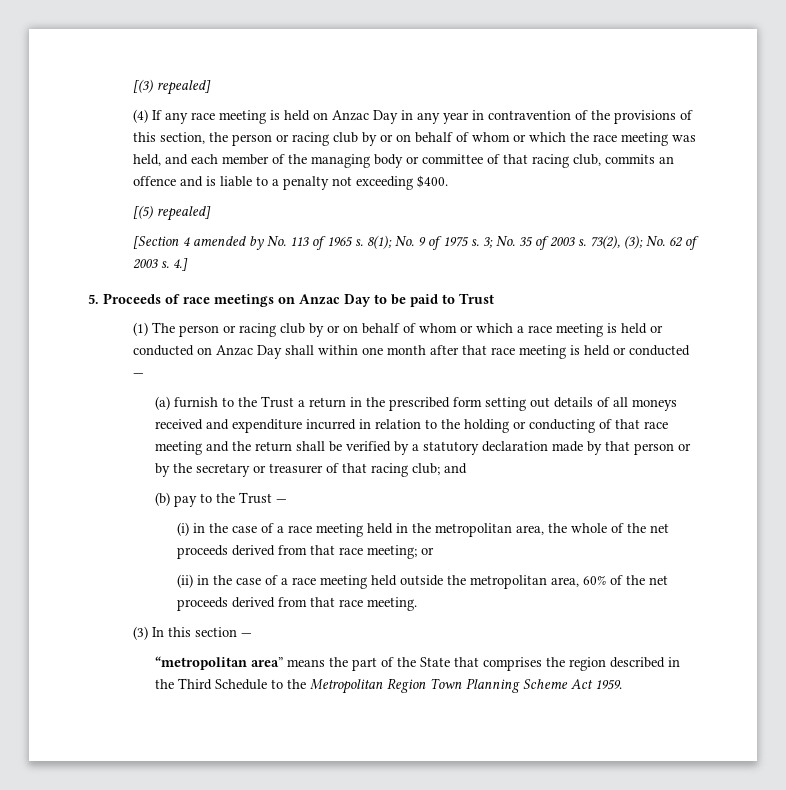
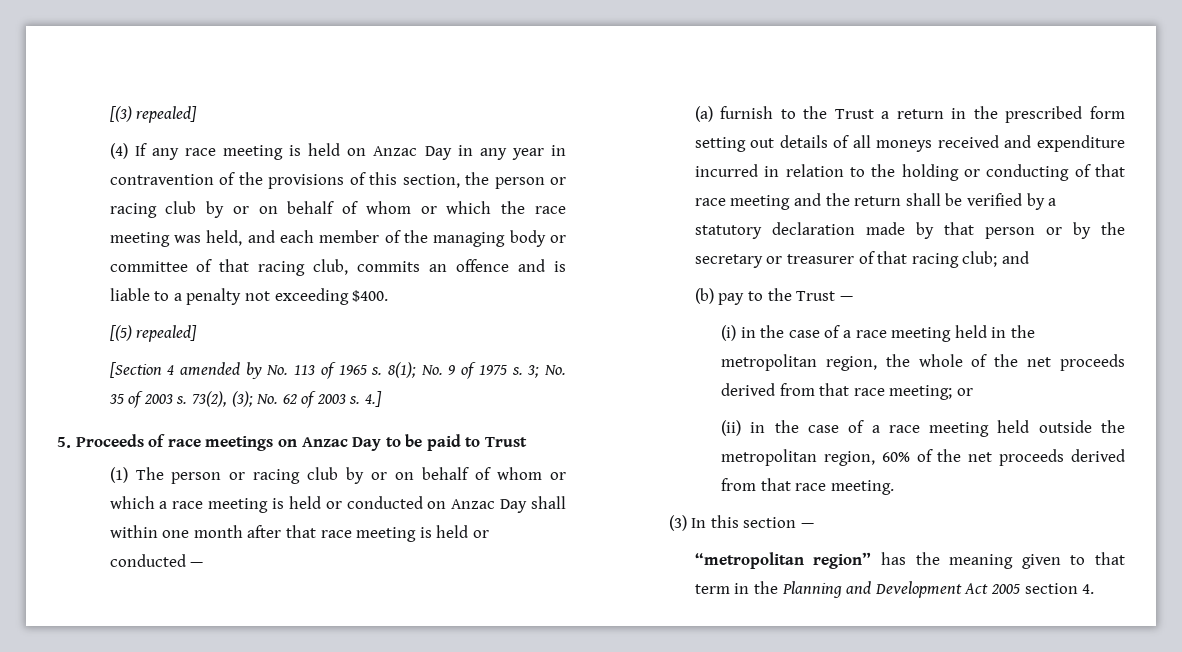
[516,525,545,535] area, -> [825,356,877,371] region,
[551,577,580,587] area, -> [823,451,875,466] region,
[250,657,680,671] [154,678,622,694] area” means the part of the State that comprises the region described in the Third Schedule to the Metropolitan Region Town Planning Scheme Act 1959. -> [813,552,1125,569] [694,581,1095,598] region” has the meaning given to that term in the Planning and Development Act 2005 section 4.

